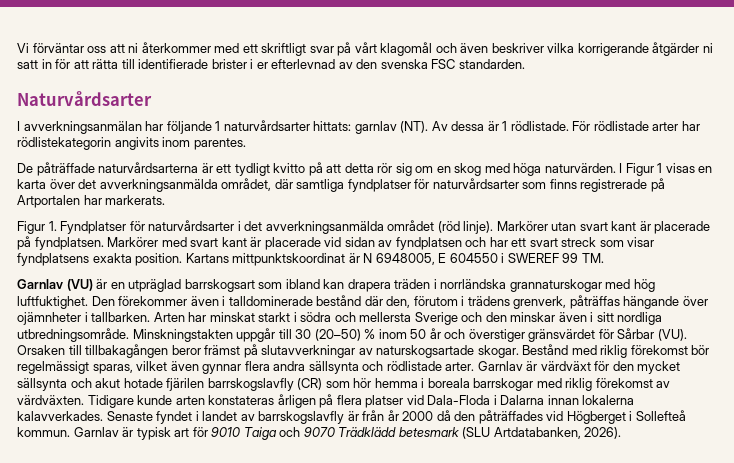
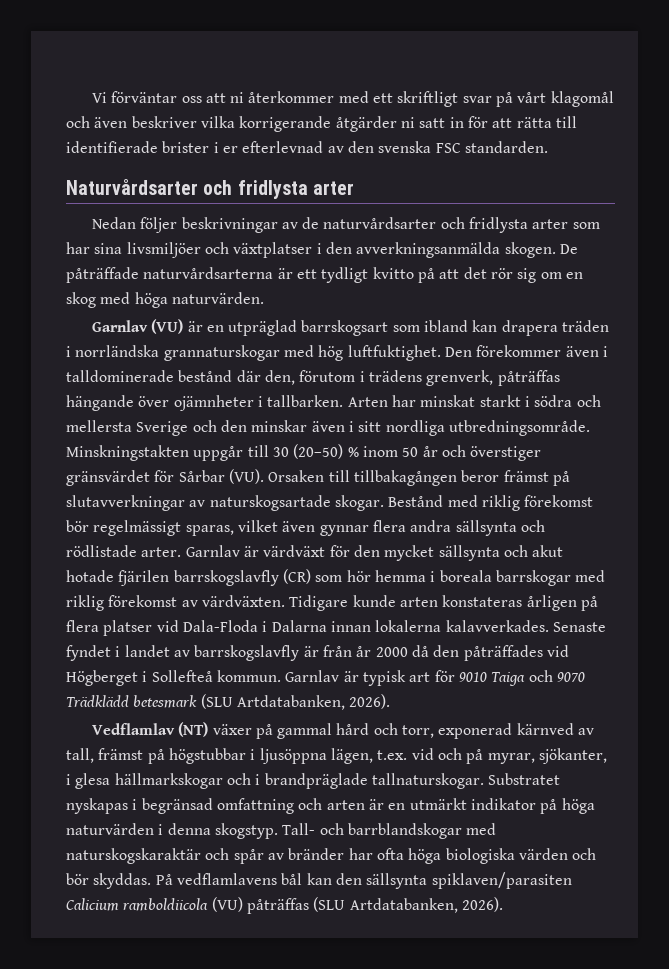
[17,120,700,134] [17,137,246,150] // I avverkningsanmälan har följande 1 naturvårdsarter hittats: garnlav (NT). Av dessa är 1 rödlistade. För rödlistade arter har rödlistekategorin angivits inom parentes. // -> [203,180,354,199] [91,217,600,233] [66,242,556,258] och fridlysta arter // Nedan följer beskrivningar av de naturvårdsarter och fridlysta arter som har sina livsmiljöer och växtplatser i den avverkningsanmälda skogen.
[344,163,374,173] detta -> [463,267,487,279] det
[619,163,713,176] [17,178,665,192] [17,195,166,208] [17,220,711,234] [17,236,655,250] [17,253,604,266] I Figur 1 visas en karta över det avverkningsanmälda området, där samtliga fyndplatser för naturvårdsarter som finns registrerade på Artportalen har markerats. // Figur 1. Fyndplatser för naturvårdsarter i det avverkningsanmälda området (röd linje). Markörer utan svart kant är placerade på fyndplatsen. Markörer med svart kant är placerade vid sidan av fyndplatsen och har ett svart streck som visar fyndplatsens exakta position. Kartans mittpunktskoordinat är N 6948005, E 604550 i SWEREF 99 TM. -> (264, 298) none
(622, 433) none -> [91,722,595,739] [66,748,607,764] [66,773,561,789] [66,798,595,814] [66,823,497,839] [66,848,597,864] [66,872,572,889] [66,897,503,914] // Vedflamlav (NT) växer på gammal hård och torr, exponerad kärnved av tall, främst på högstubbar i ljusöppna lägen, t.ex. vid och på myrar, sjökanter, i glesa hällmarkskogar och i brandpräglade tallnaturskogar. Substratet nyskapas i begränsad omfattning och arten är en utmärkt indikator på höga naturvärden i denna skogstyp. Tall- och barrblandskogar med naturskogskaraktär och spår av bränder har ofta höga biologiska värden och bör skyddas. På vedflamlavens bål kan den sällsynta spiklaven/parasiten Calicium ramboldiicola (VU) påträffas (SLU Artdatabanken, 2026).

